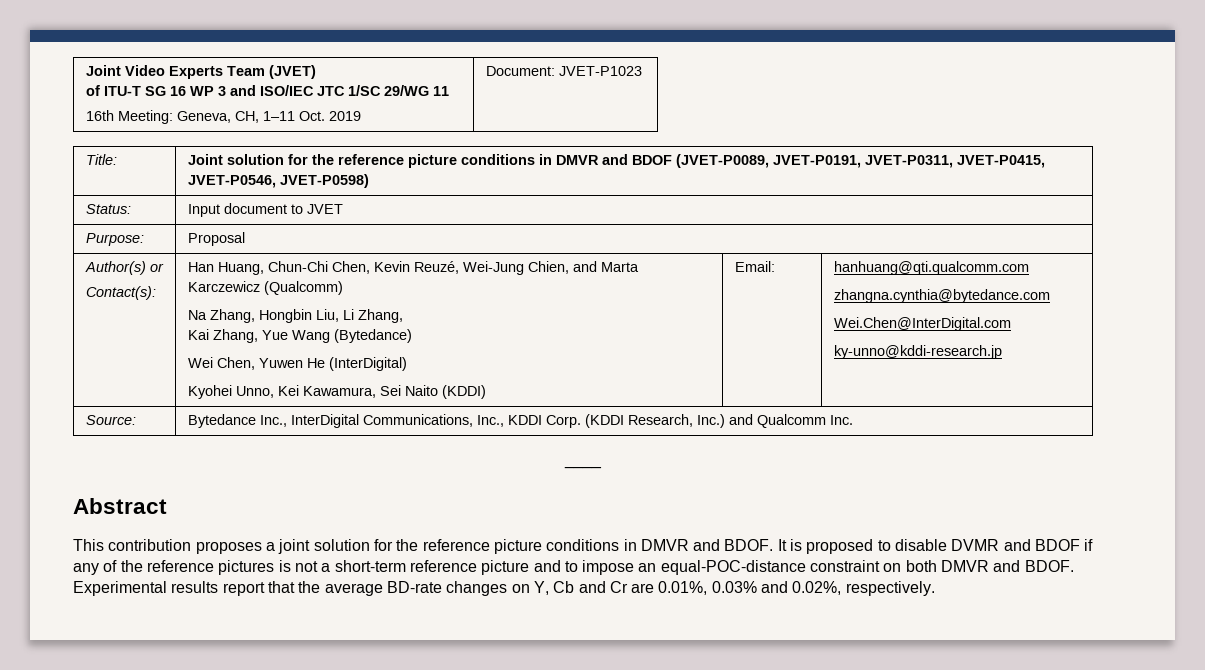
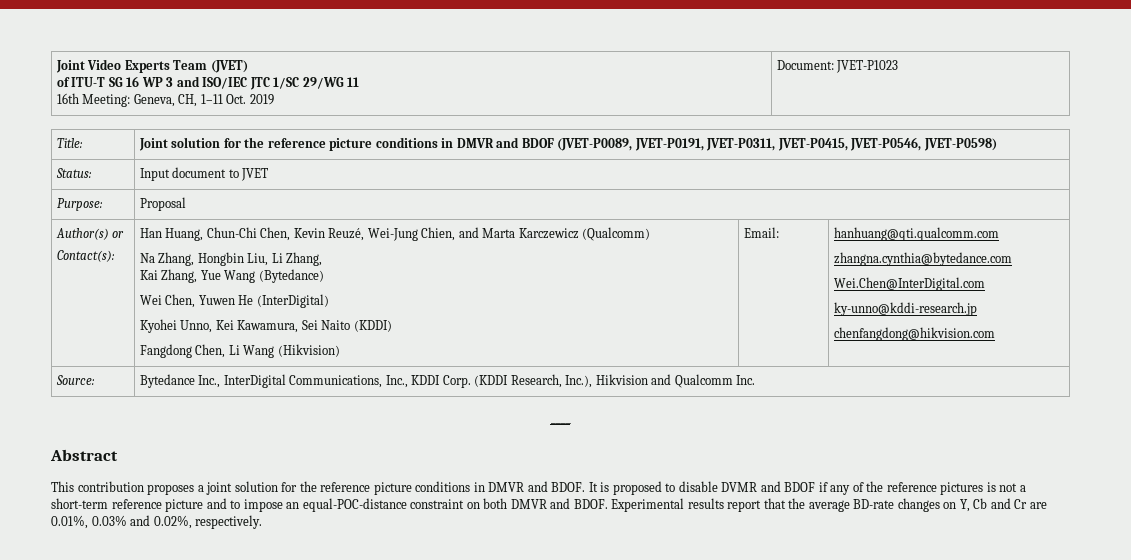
(486, 392) none -> [139,344,340,358] // Fangdong Chen, Li Wang (Hikvision)
(1002, 352) none -> [833,327,995,341] // chenfangdong@hikvision.com
[696,414,725,428] Inc.) -> [565,374,648,388] Inc.), Hikvision

